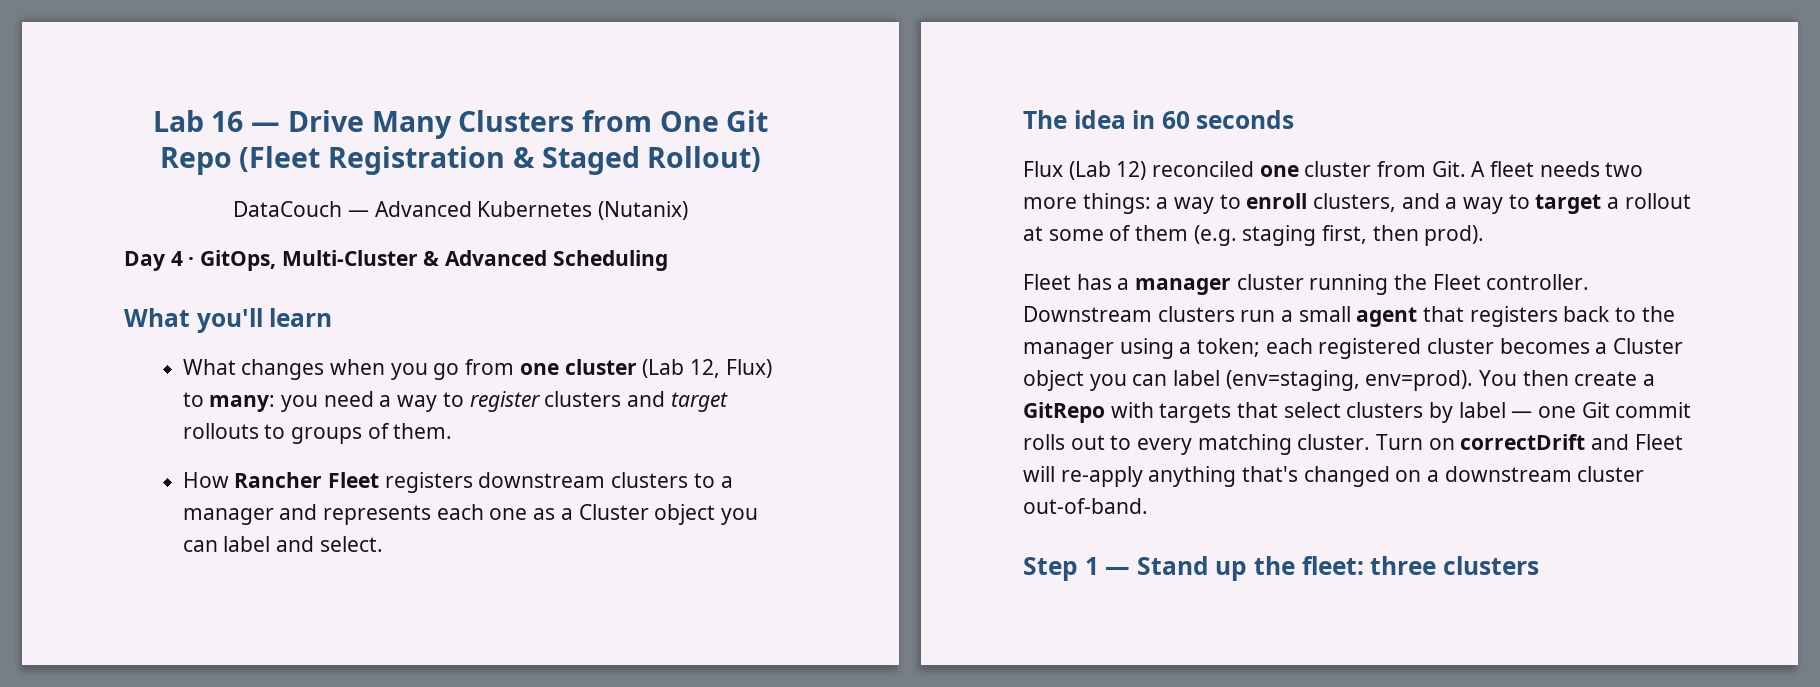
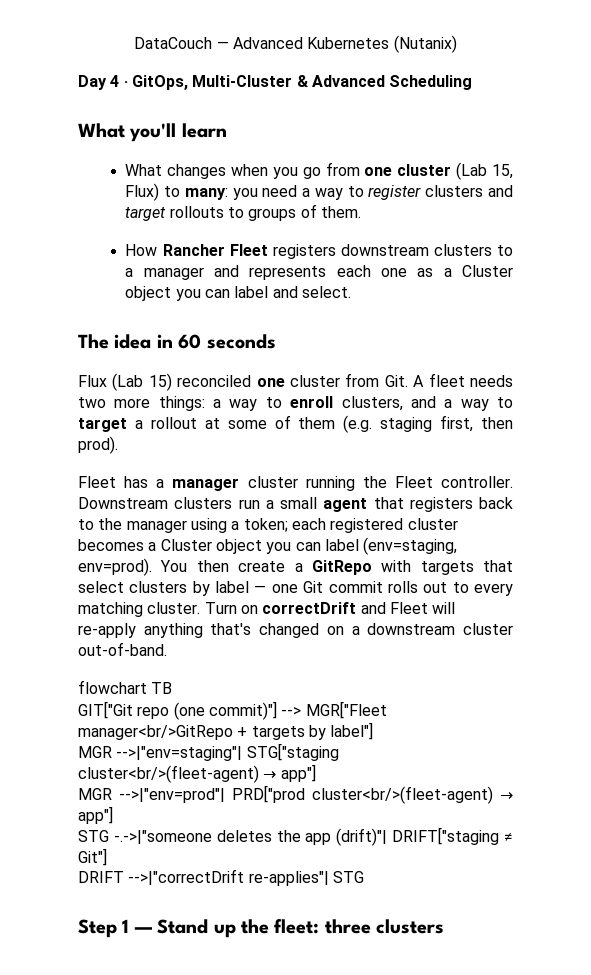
[152,110,769,139] [159,146,762,175] Lab 16 — Drive Many Clusters from One Git Repo (Fleet Registration & Staged Rollout) // -> (134, 43) none
[689,359,720,378] 12, -> [492,164,513,179] 15,
[1116,161,1147,180] 12) -> [148,373,172,391] 15)
(1148, 506) none -> [78,680,173,694] [78,701,387,720] [78,722,374,740] [78,743,339,761] [78,764,316,783] [78,785,513,804] [78,806,113,824] [78,827,513,846] [78,848,107,866] [78,869,364,886] // flowchart TB // GIT["Git repo (one commit)"] --> MGR["Fleet manager<br/>GitRepo + targets by label"] // MGR -->|"env=staging"| STG["staging cluster<br/>(fleet-agent) → app"] // MGR -->|"env=prod"| PRD["prod cluster<br/>(fleet-agent) → app"] // STG -.->|"someone deletes the app (drift)"| DRIFT["staging ≠ Git"] // DRIFT -->|"correctDrift re-applies"| STG

